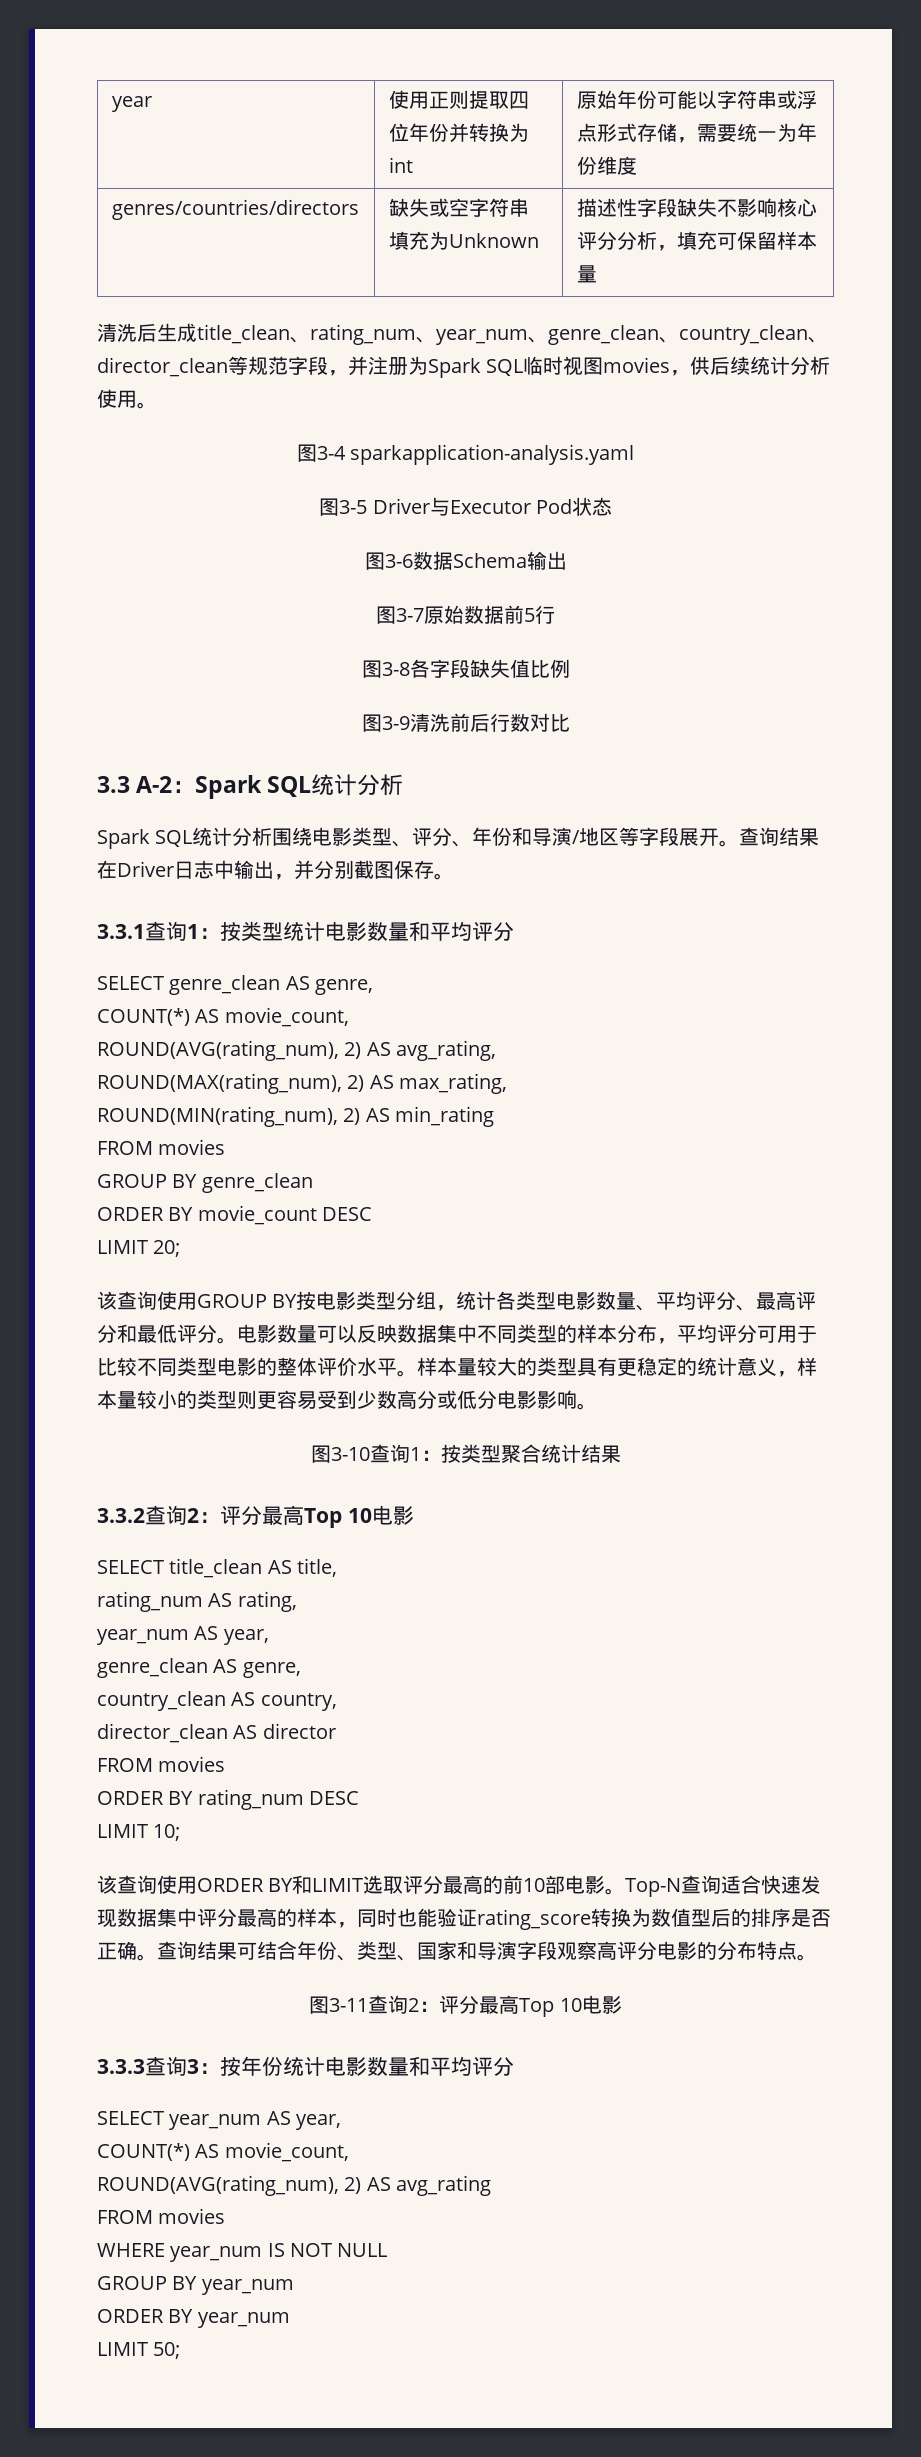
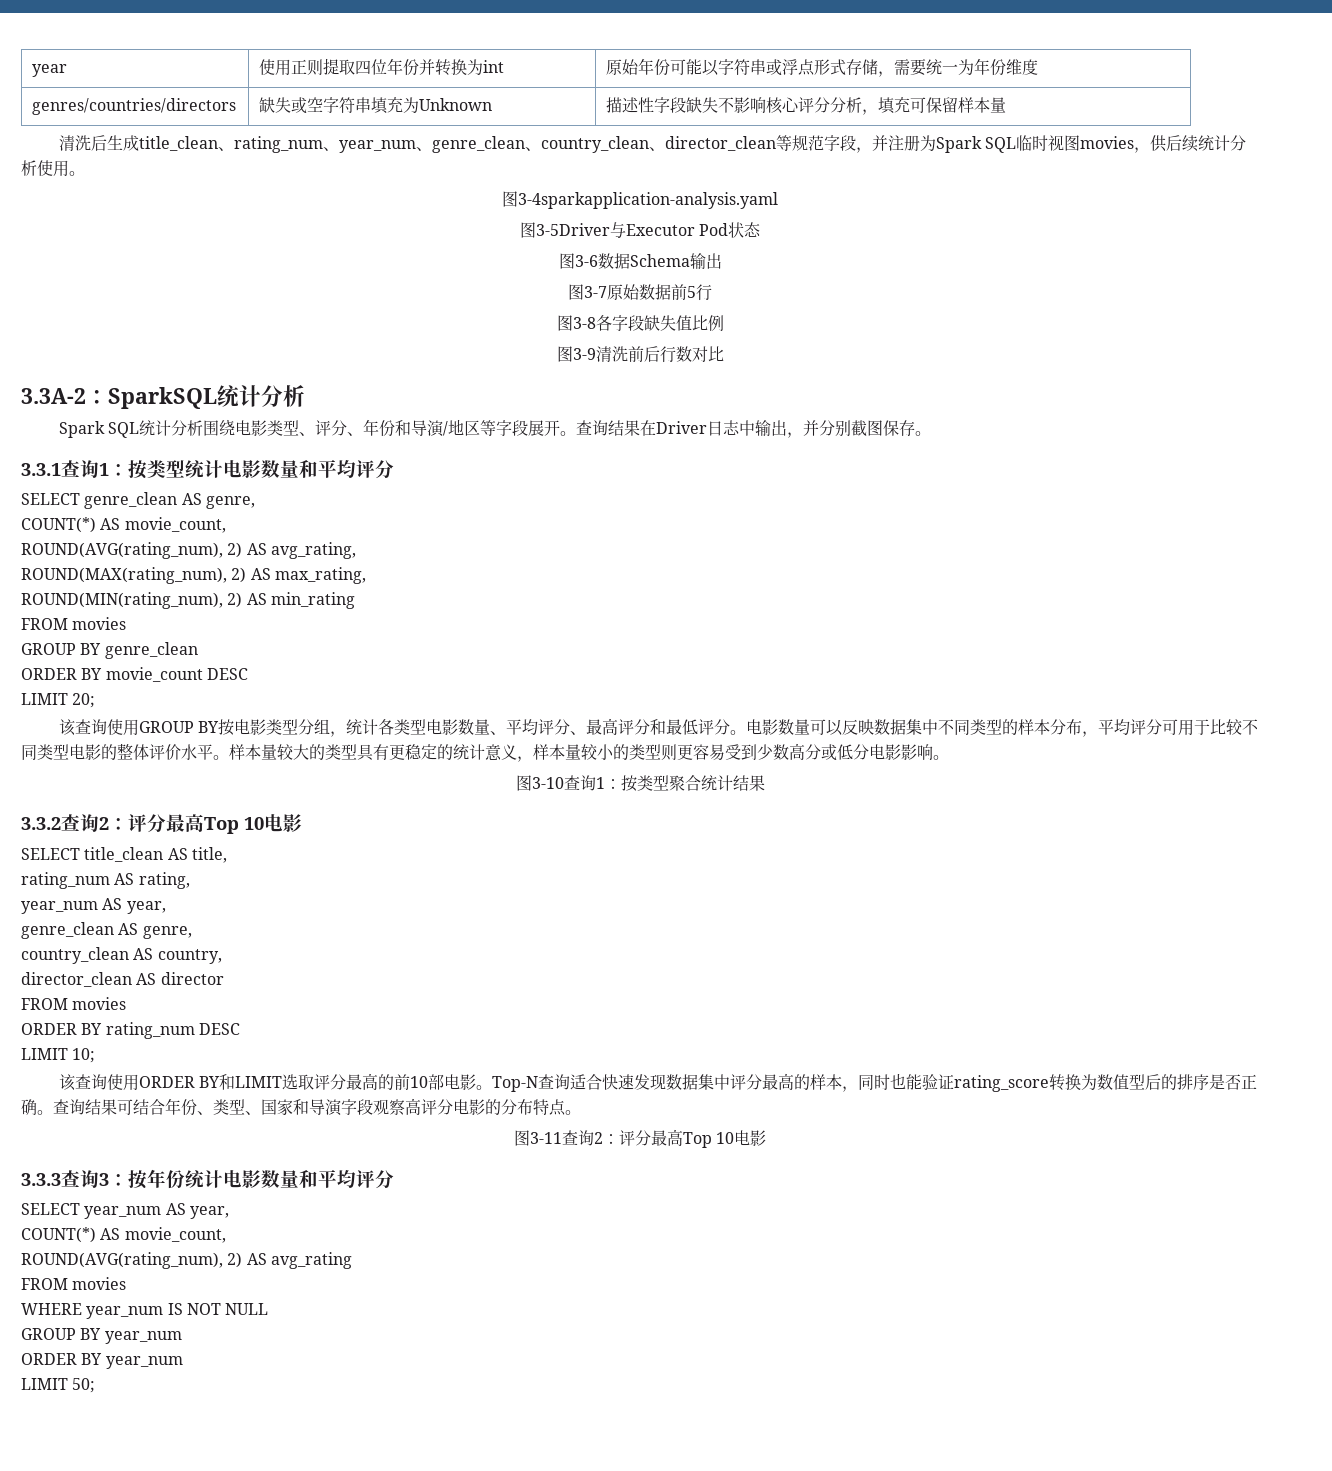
[316,444,635,465] [319,498,430,516] 3-4 sparkapplication-analysis.yaml // 图3-5 Driver -> [518,192,778,209] [519,222,610,238] 3-4sparkapplication-analysis.yaml // 图3-5Driver
[97,775,312,799] 3.3 A-2：Spark SQL -> [21,387,217,409] 3.3A-2：SparkSQL

